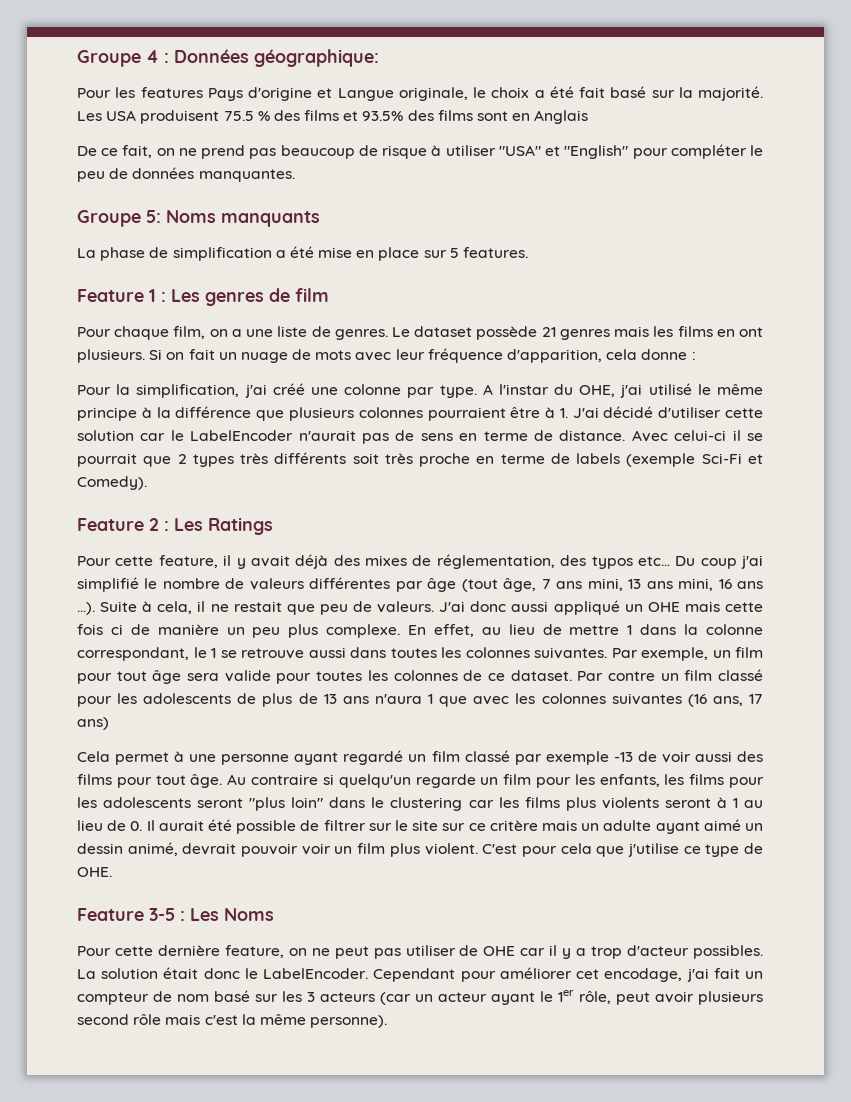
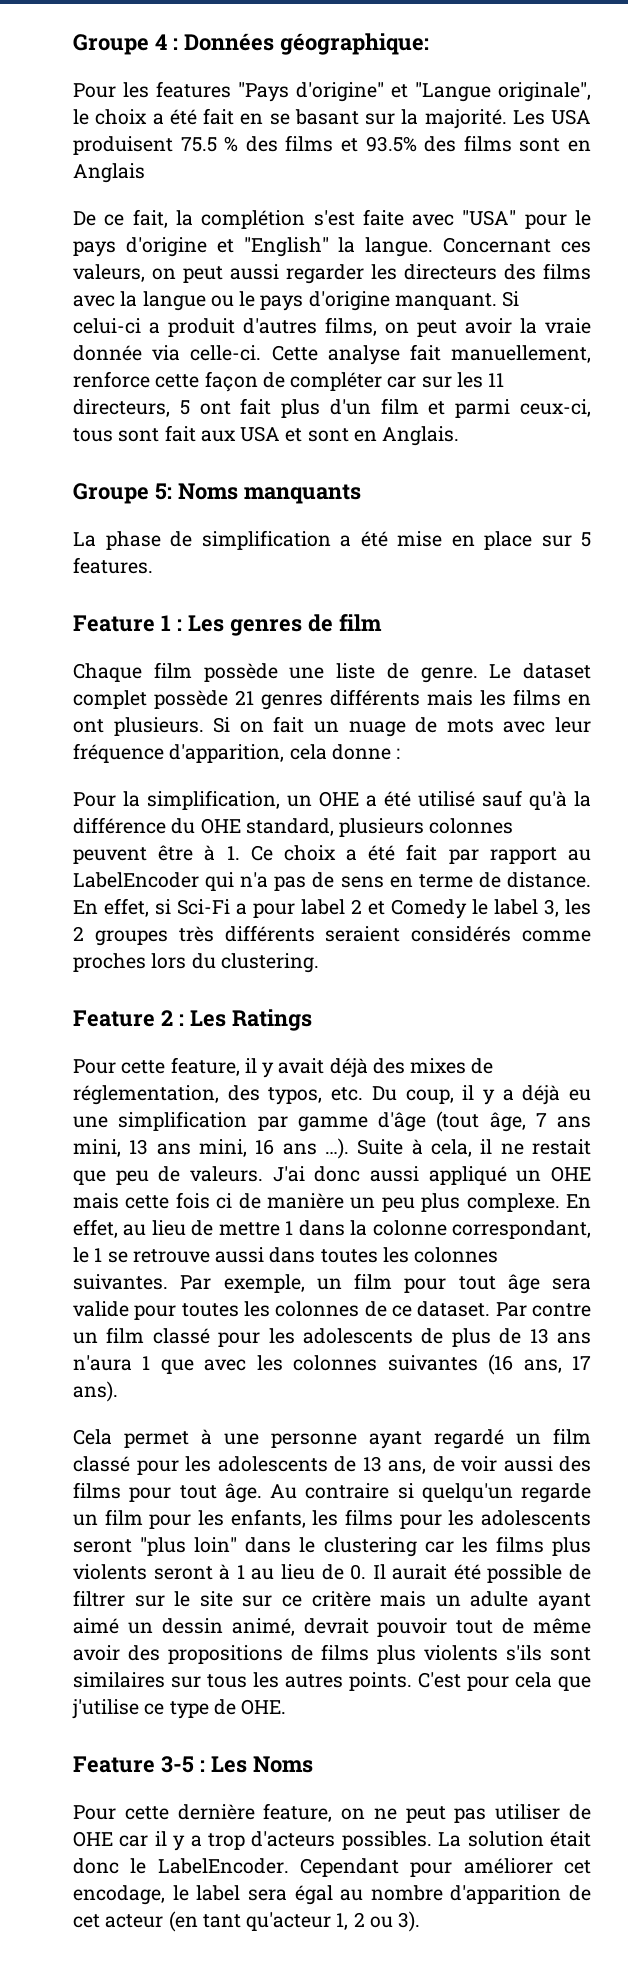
[207,87,468,101] Pays d'origine et Langue originale, -> [238,82,591,102] "Pays d'origine" et "Langue originale",
[610,86,647,98] basé -> [240,109,359,125] en se basant
[156,144,764,159] [77,167,295,182] on ne prend pas beaucoup de risque à utiliser "USA" et "English" pour compléter le peu de données manquantes. -> [175,209,591,229] [73,237,591,257] [73,263,591,284] [73,291,520,311] [73,317,591,337] [73,344,591,365] [73,371,505,392] [73,398,591,418] [73,425,460,446] la complétion s'est faite avec "USA" pour le pays d'origine et "English" la langue. Concernant ces valeurs, on peut aussi regarder les directeurs des films avec la langue ou le pays d'origine manquant. Si celui-ci a produit d'autres films, on peut avoir la vraie donnée via celle-ci. Cette analyse fait manuellement, renforce cette façon de compléter car sur les 11 directeurs, 5 ont fait plus d'un film et parmi ceux-ci, tous sont fait aux USA et sont en Anglais.
[77,326,242,340] Pour chaque film, on a -> [73,662,278,682] Chaque film possède
[334,329,388,340] genres. -> [420,667,478,683] genre.
(473, 331) none -> [73,690,147,709] complet
(610, 334) none -> [330,689,420,706] différents
[244,383,763,398] [77,406,285,421] j'ai créé une colonne par type. A l'instar du OHE, j'ai utilisé le même principe à la différence que -> [287,790,591,810] [73,817,334,836] un OHE a été utilisé sauf qu'à la différence du OHE standard,
[427,407,506,421] pourraient -> [73,847,147,864] peuvent
[572,406,764,418] [77,430,356,441] J'ai décidé d'utiliser cette solution car le LabelEncoder n'aurait -> [250,844,591,864] [73,872,269,891] Ce choix a été fait par rapport au LabelEncoder qui n'a
[631,430,763,442] [77,452,763,467] [77,476,147,490] Avec celui-ci il se pourrait que 2 types très différents soit très proche en terme de labels (exemple Sci-Fi et Comedy). -> [73,898,591,919] [73,925,591,946] [73,953,319,973] En effet, si Sci-Fi a pour label 2 et Comedy le label 3, les 2 groupes très différents seraient considérés comme proches lors du clustering.
[591,555,763,569] [77,577,457,592] typos etc… Du coup j'ai simplifié le nombre de valeurs différentes par âge -> [268,1085,591,1105] [73,1111,426,1132] typos, etc. Du coup, il y a déjà eu une simplification par gamme d'âge
[77,717,109,730] ans) -> [73,1381,118,1402] ans).
[514,751,633,765] par exemple -13 -> [136,1456,426,1475] pour les adolescents de 13 ans,
[301,843,478,857] voir un film plus violent. -> [456,1618,591,1634] [73,1644,591,1664] [73,1672,412,1691] tout de même avoir des propositions de films plus violents s'ils sont similaires sur tous les autres points.
[627,945,690,956] d'acteur -> [251,1831,336,1847] d'acteurs
[686,968,764,982] [77,990,763,1005] [77,1014,388,1028] j'ai fait un compteur de nom basé sur les 3 acteurs (car un acteur ayant le 1er rôle, peut avoir plusieurs second rôle mais c'est la même personne). -> [172,1885,591,1905] [73,1911,421,1932] le label sera égal au nombre d'apparition de cet acteur (en tant qu'acteur 1, 2 ou 3).

